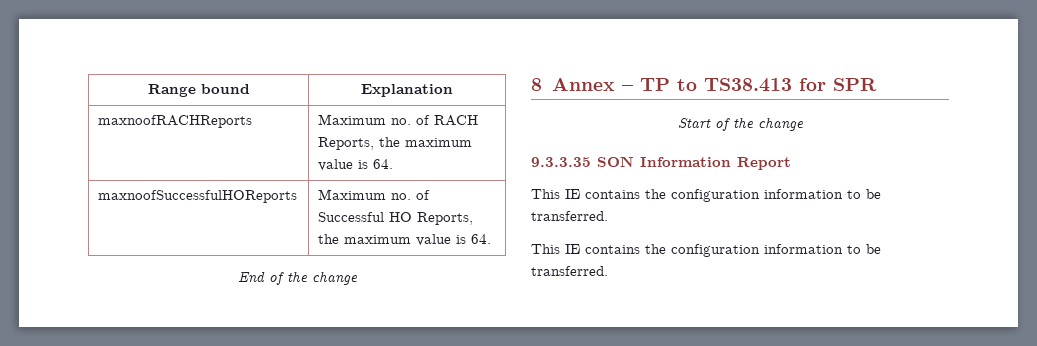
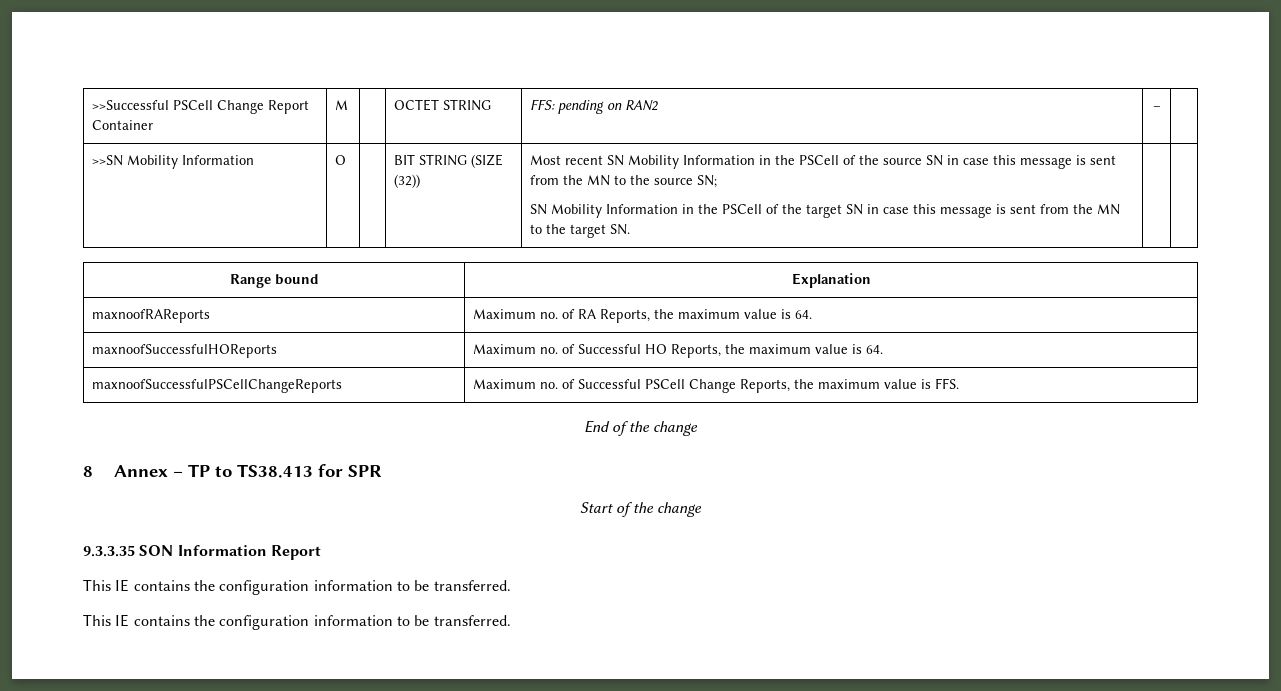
(147, 90) none -> [92,100,310,114] [92,120,154,130] [335,100,349,110] [394,99,492,111] [530,99,659,114] [1152,106,1161,110] [92,155,255,169] [335,155,347,165] [394,154,504,168] [394,174,421,188] [530,155,1117,169] [530,175,718,188] [530,204,1121,218] [530,224,631,238] >>Successful PSCell Change Report Container | M | | OCTET STRING | FFS: pending on RAN2 | – | // >>SN Mobility Information | O | | BIT STRING (SIZE (32)) | Most recent SN Mobility Information in the PSCell of the source SN in case this message is sent from the MN to the source SN; // SN Mobility Information in the PSCell of the target SN in case this message is sent from the MN to the target SN. | | //
[98,115,253,128] [318,114,479,126] maxnoofRACHReports | Maximum no. of RACH -> [92,309,211,323] [473,309,597,319] maxnoofRAReports | Maximum no. of RA
(492, 239) none -> [92,379,343,393] [473,378,960,393] // maxnoofSuccessfulPSCellChangeReports | Maximum no. of Successful PSCell Change Reports, the maximum value is FFS.

